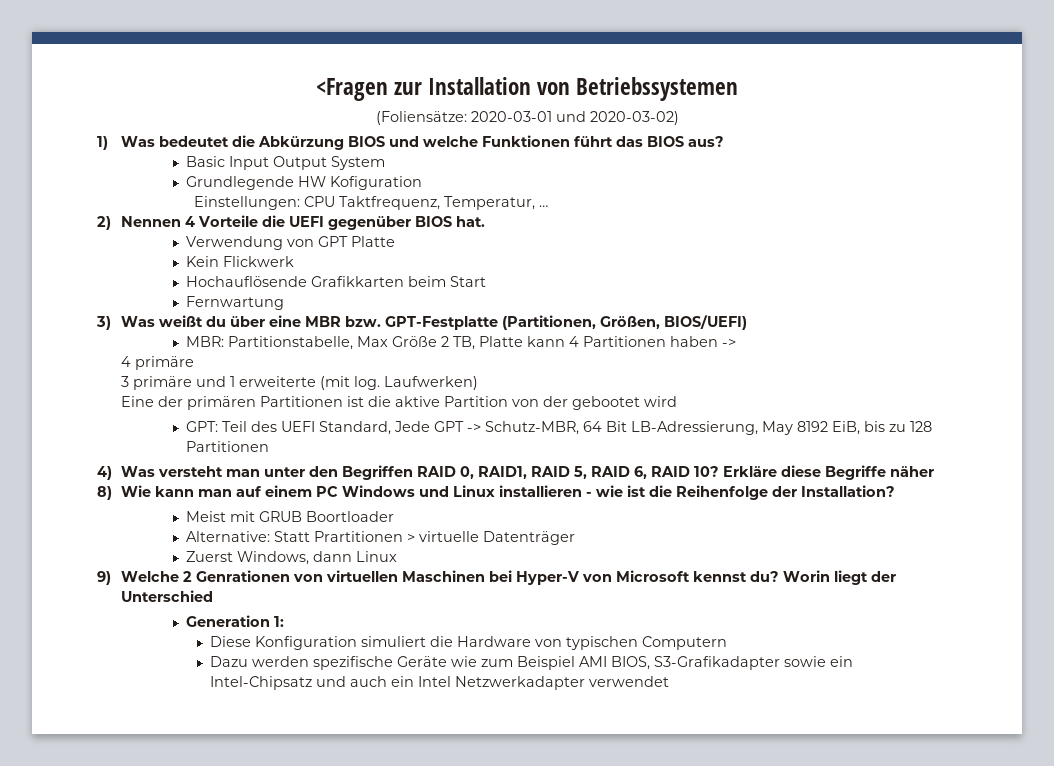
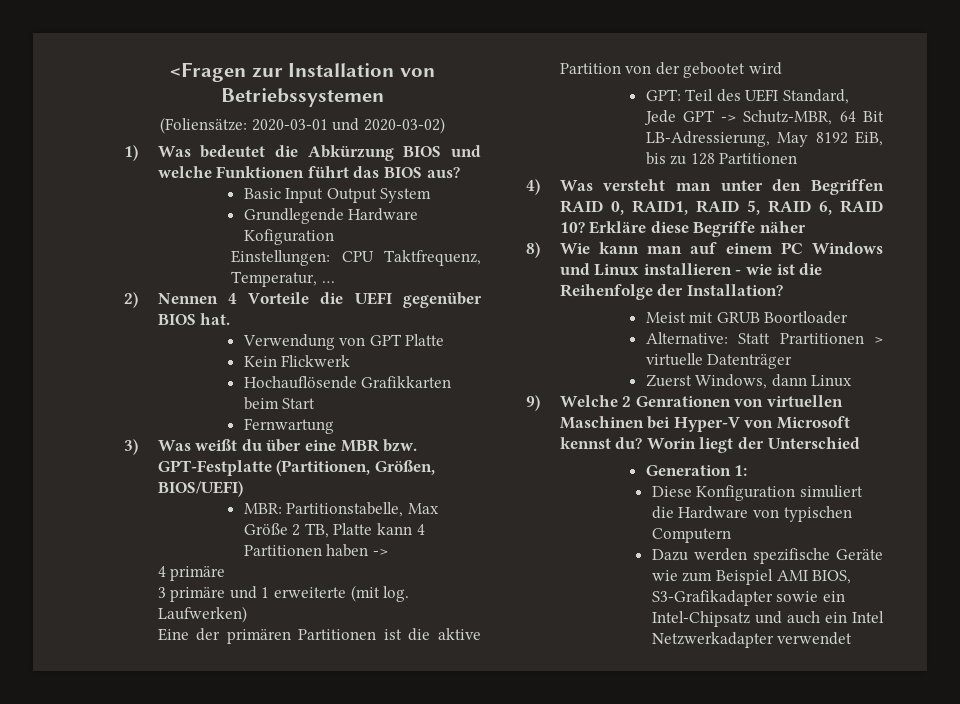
[298,176,327,187] HW -> [348,208,419,221] Hardware

